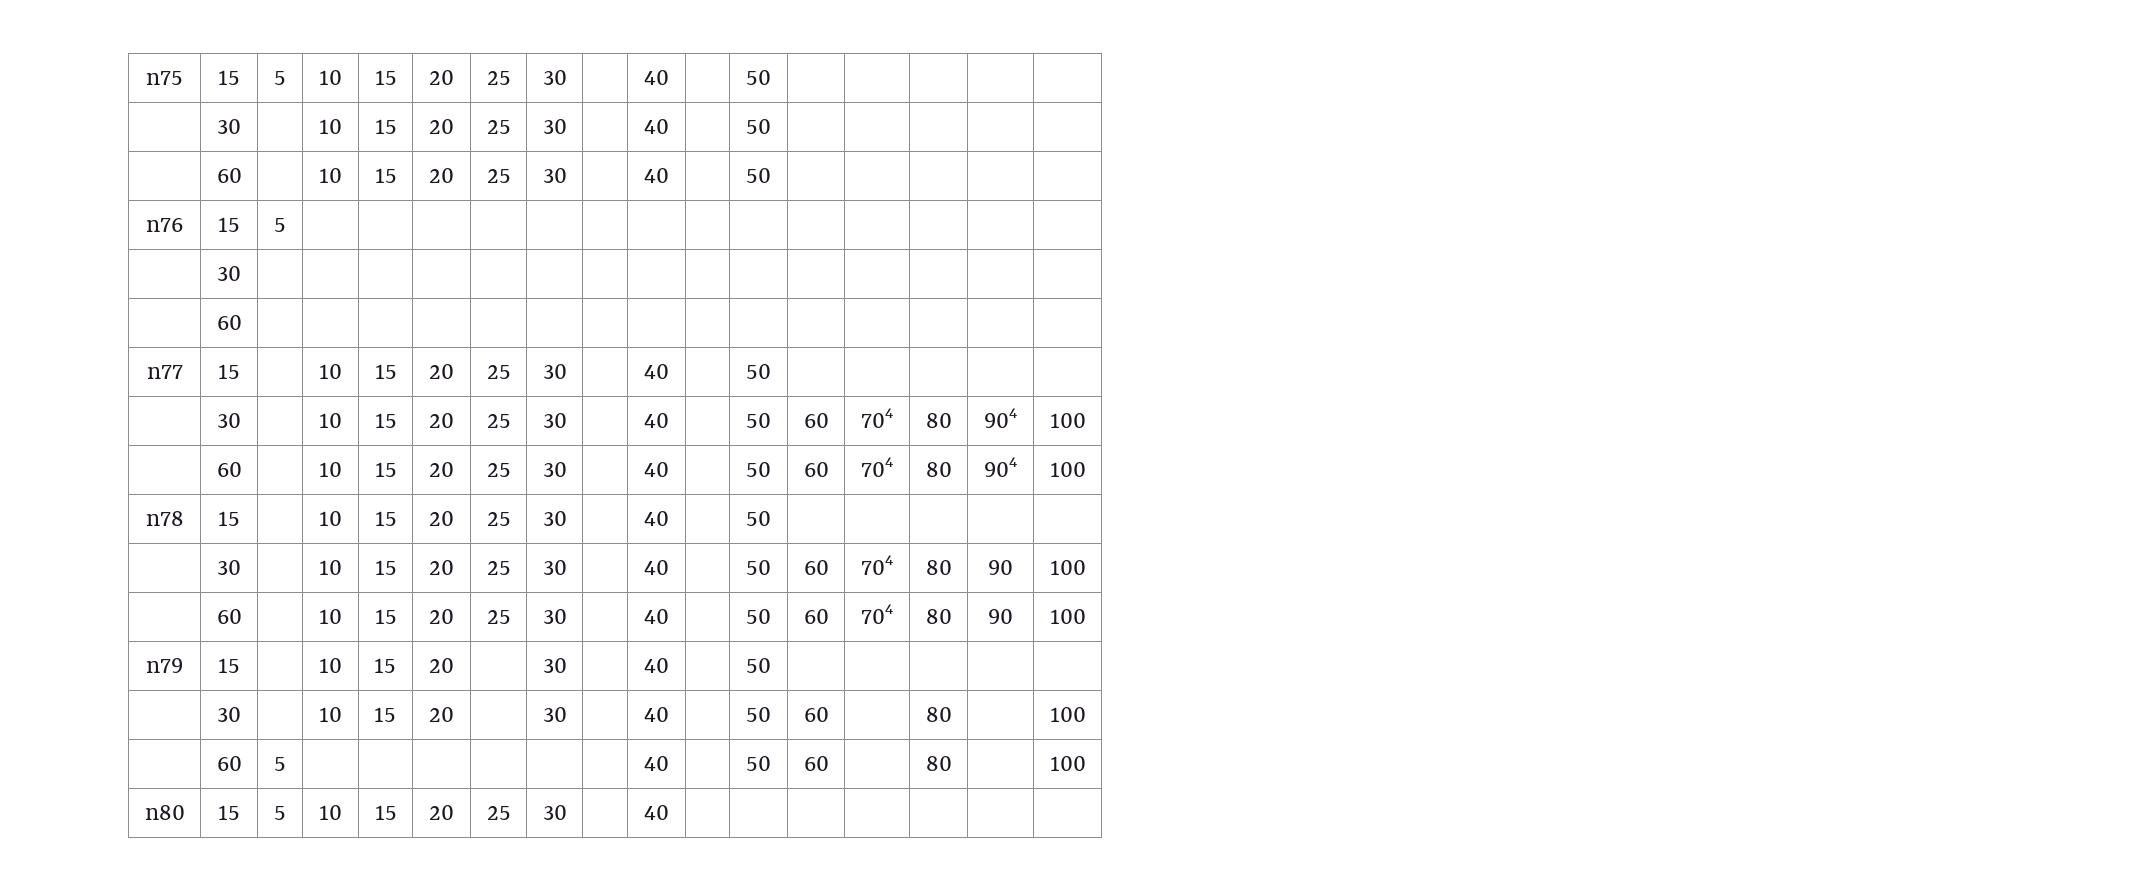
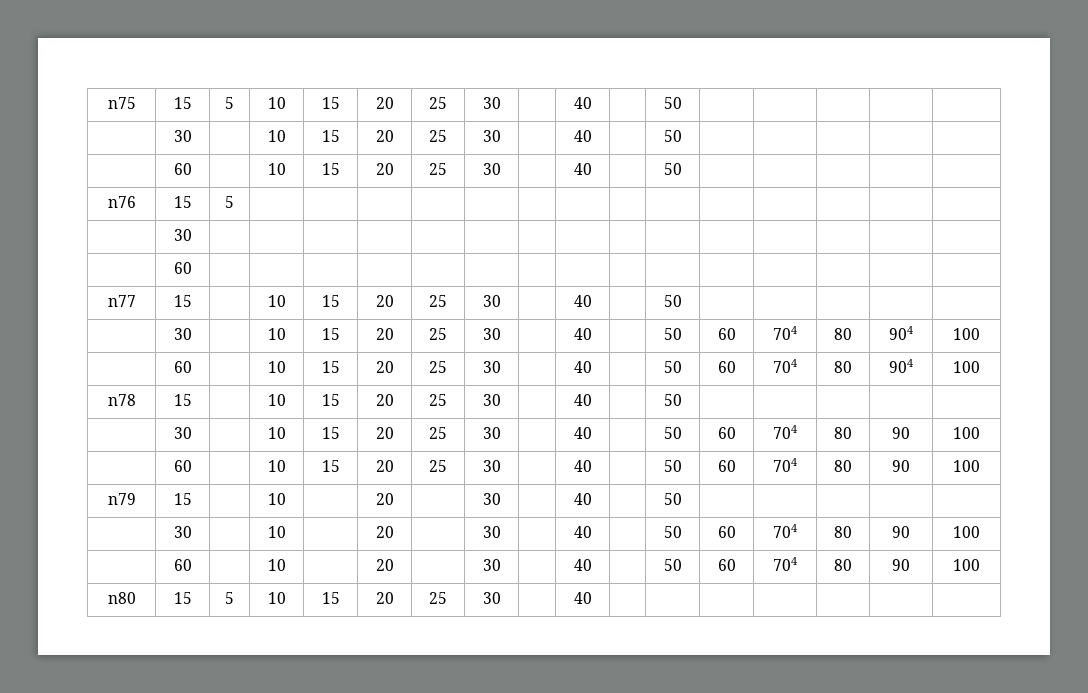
[373,658,396,673] 15 -> (286, 499) none
[373,707,396,722] [429,707,454,722] [542,707,567,722] [644,707,669,722] [746,707,771,722] [803,707,829,722] [925,707,952,722] [1049,707,1086,722] [216,756,242,771] [274,757,286,771] [644,756,669,771] [746,756,771,771] [803,756,829,771] [925,756,952,771] 15 | 20 | | 30 | | 40 | | 50 | 60 | | 80 | | 100 // | 60 | 5 | | | | | | | 40 | | 50 | 60 | | 80 | -> [375,526,394,538] [482,526,501,538] [573,526,592,538] [663,526,682,538] [717,526,736,538] [773,524,797,538] [834,526,852,538] [892,526,910,538] [953,526,980,538] [173,559,192,571] [267,559,286,571] [375,559,394,571] [482,559,501,571] [573,559,592,571] [663,559,682,571] [717,559,736,571] [773,557,797,571] [834,559,852,571] [892,559,910,571] | 20 | | 30 | | 40 | | 50 | 60 | 704 | 80 | 90 | 100 // | 60 | | 10 | | 20 | | 30 | | 40 | | 50 | 60 | 704 | 80 | 90

